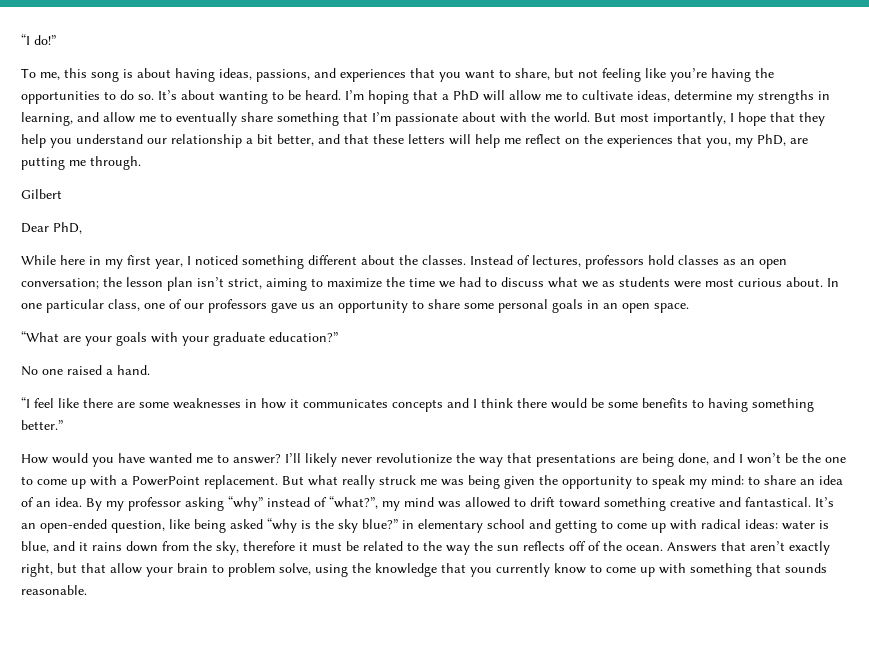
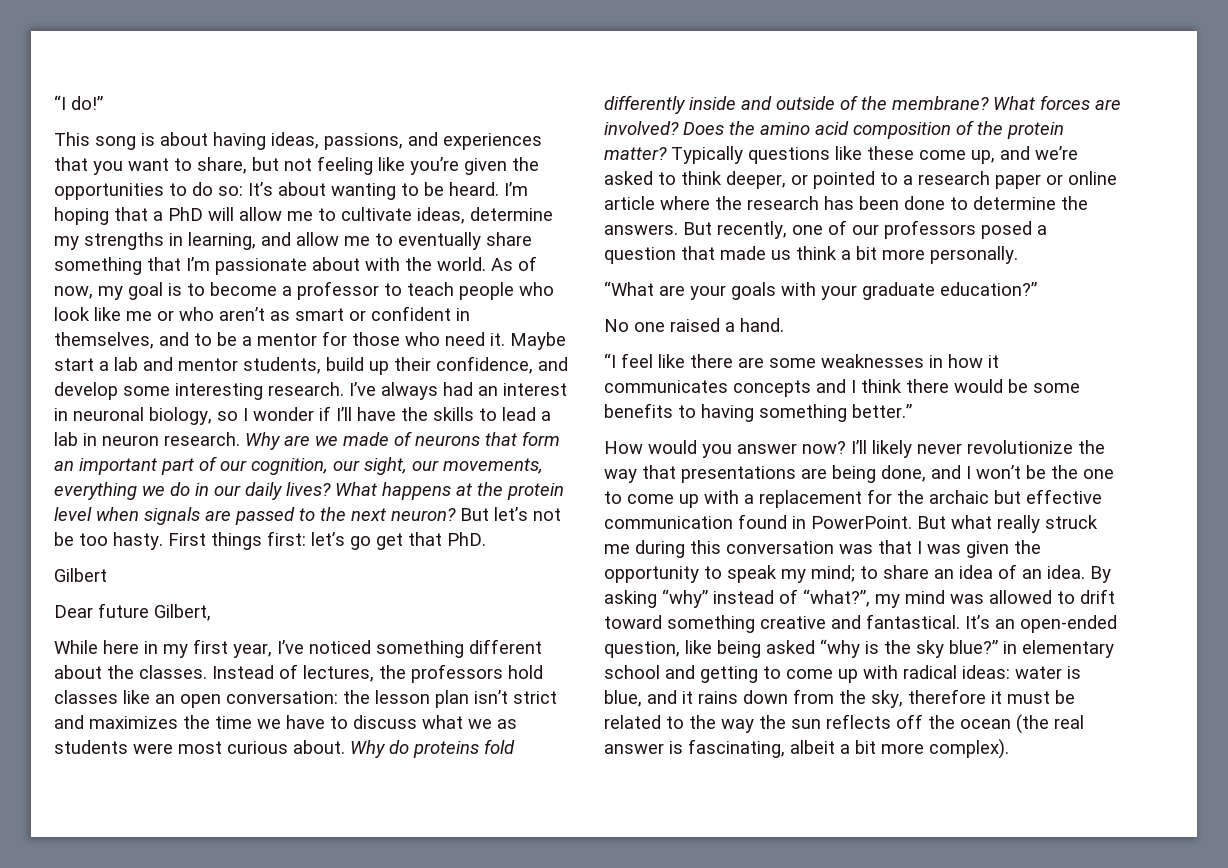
[21,68,87,80] To me, this -> [54,132,90,146] This
[711,68,751,82] having -> [464,158,507,175] given
[138,94,154,100] so. -> [218,186,243,196] so:
[594,112,825,126] [21,134,808,148] [21,156,141,170] But most importantly, I hope that they help you understand our relationship a bit better, and that these letters will help me reflect on the experiences that you, my PhD, are putting me through. -> [491,256,537,271] [54,281,554,300] [54,306,470,321] [54,331,566,350] [54,356,568,375] [54,382,567,400] [54,406,551,425] [54,431,560,450] [54,456,543,475] [54,482,564,500] [54,507,561,525] [54,531,486,550] As of now, my goal is to become a professor to teach people who look like me or who aren’t as smart or confident in themselves, and to be a mentor for those who need it. Maybe start a lab and mentor students, build up their confidence, and develop some interesting research. I’ve always had an interest in neuronal biology, so I wonder if I’ll have the skills to lead a lab in neuron research. Why are we made of neurons that form an important part of our cognition, our sight, our movements, everything we do in our daily lives? What happens at the protein level when signals are passed to the next neuron? But let’s not be too hasty. First things first: let’s go get that PhD.
[53,222,82,234] PhD, -> [98,603,211,621] future Gilbert,
[187,256,191,265] I -> [277,640,304,654] I’ve
(581, 261) none -> [379,665,406,679] the
[723,259,787,269] [21,278,99,289] as an open conversation; -> [123,690,338,708] like an open conversation:
[228,278,382,291] strict, aiming to maximize -> [513,691,557,704] [54,715,178,729] strict and maximizes
[459,277,481,287] had -> [286,715,325,729] have
[827,278,839,287] [21,299,689,313] In one particular class, one of our professors gave us an opportunity to share some personal goals in an open space. -> [350,739,515,758] [604,95,1121,114] [604,120,1064,139] [604,146,1078,164] [604,171,1117,189] [604,196,1088,210] [604,220,1047,239] [604,246,1018,264] Why do proteins fold differently inside and outside of the membrane? What forces are involved? Does the amino acid composition of the protein matter? Typically questions like these come up, and we’re asked to think deeper, or pointed to a research paper or online article where the research has been done to determine the answers. But recently, one of our professors posed a question that made us think a bit more personally.
[118,453,281,464] have wanted me to answer? -> [737,441,846,454] answer now?
[132,475,278,489] PowerPoint replacement. -> [759,489,1102,508] [604,514,912,529] replacement for the archaic but effective communication found in PowerPoint.
[441,475,500,489] was being -> [635,540,961,558] during this conversation was that I was
[711,475,744,485] mind: -> [811,565,855,582] mind;
[106,497,181,511] my professor -> (1111, 574) none
[588,541,830,555] [21,563,827,577] [21,585,87,595] of the ocean. Answers that aren’t exactly right, but that allow your brain to problem solve, using the knowledge that you currently know to come up with something that sounds reasonable. -> [928,714,1084,734] [604,739,1009,759] the ocean (the real answer is fascinating, albeit a bit more complex).

